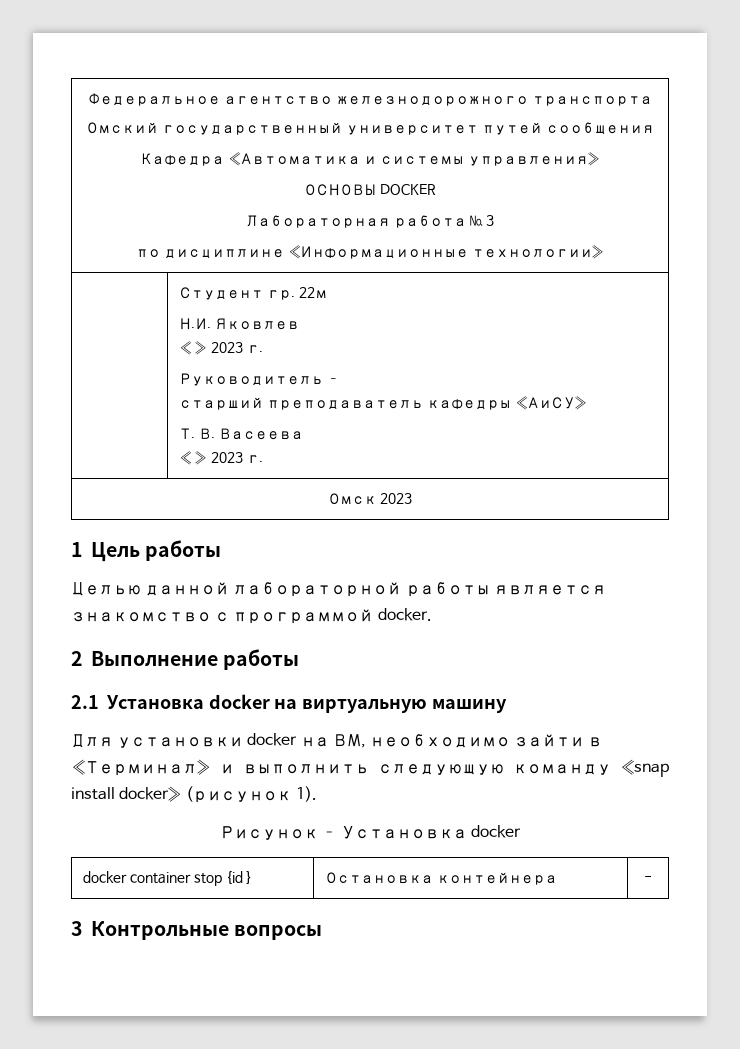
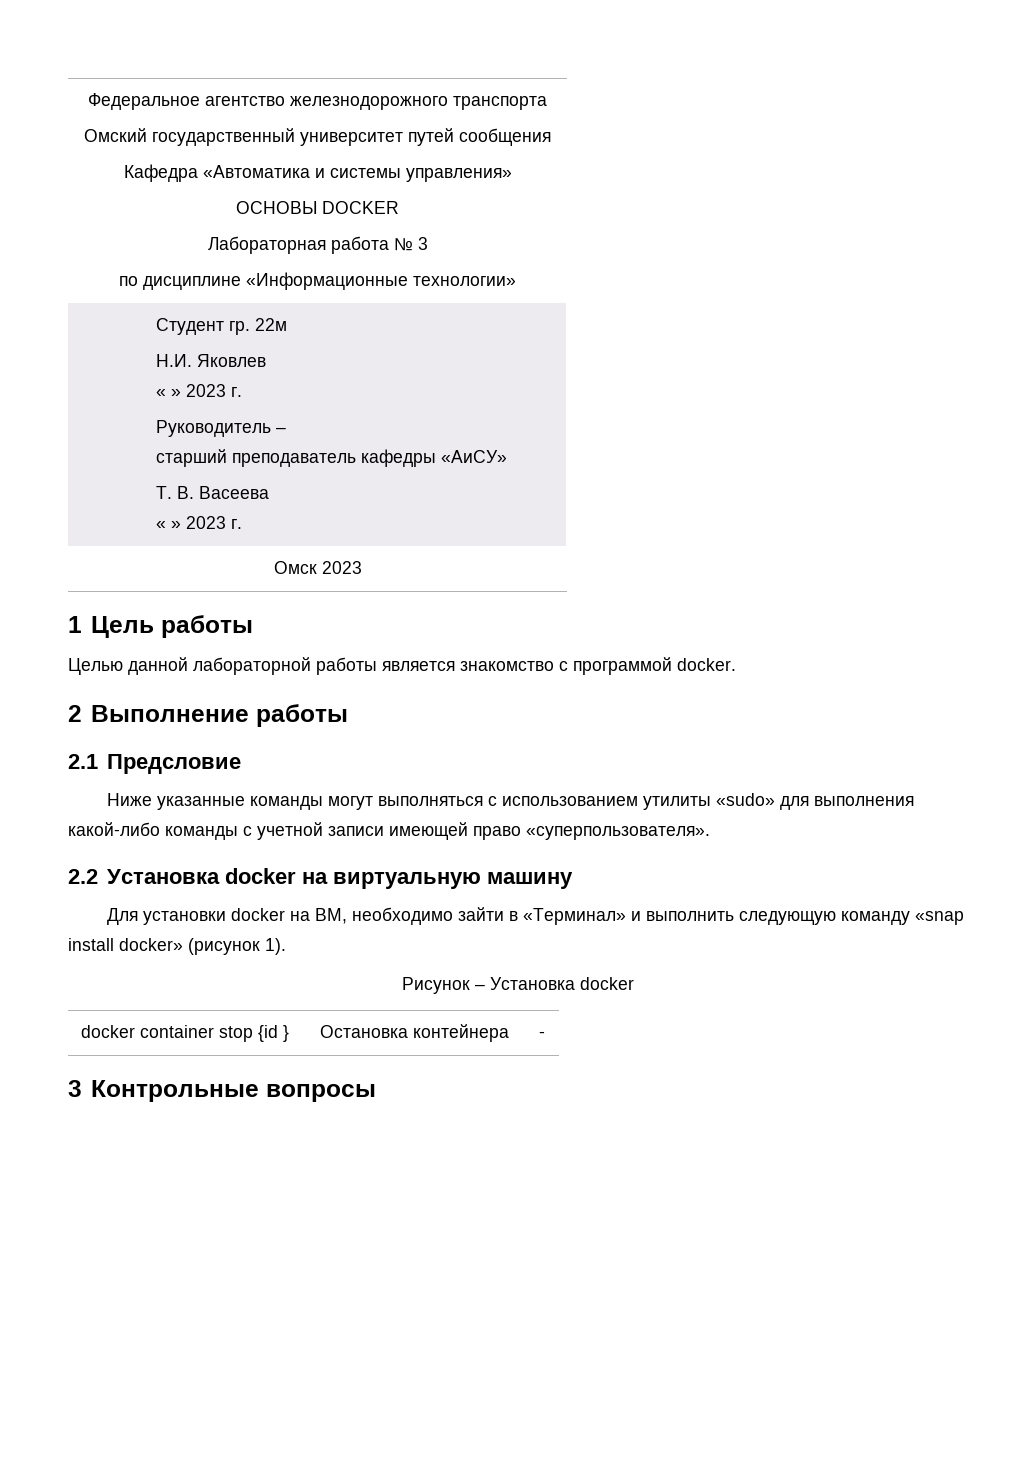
(99, 702) none -> [106,754,241,774] [106,793,914,810] [68,822,710,840] [68,869,98,884] Предсловие // Ниже указанные команды могут выполняться с использованием утилиты «sudo» для выполнения какой-либо команды с учетной записи имеющей право «суперпользователя». // 2.2

